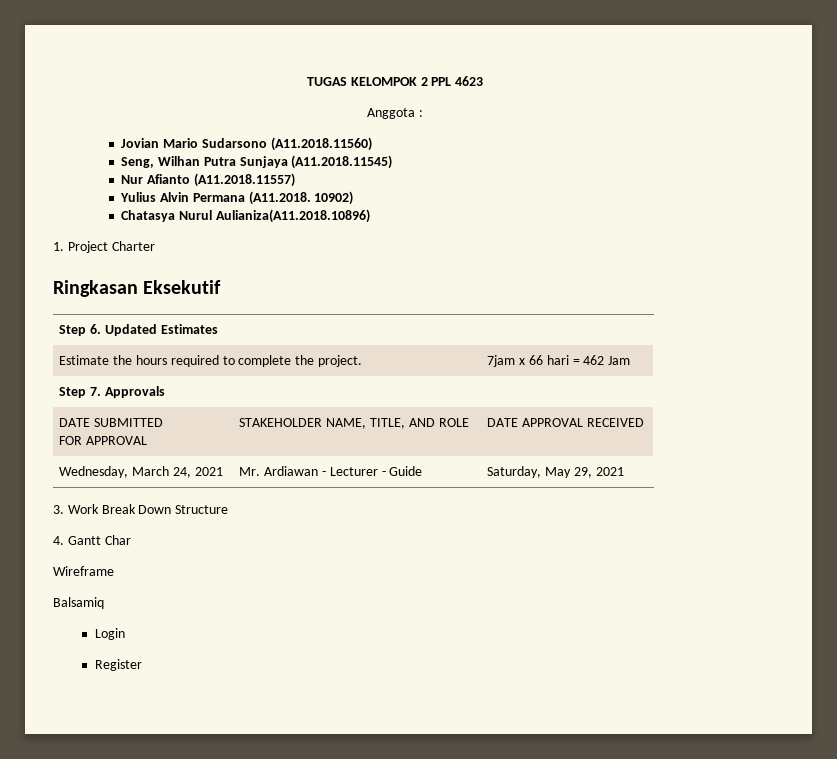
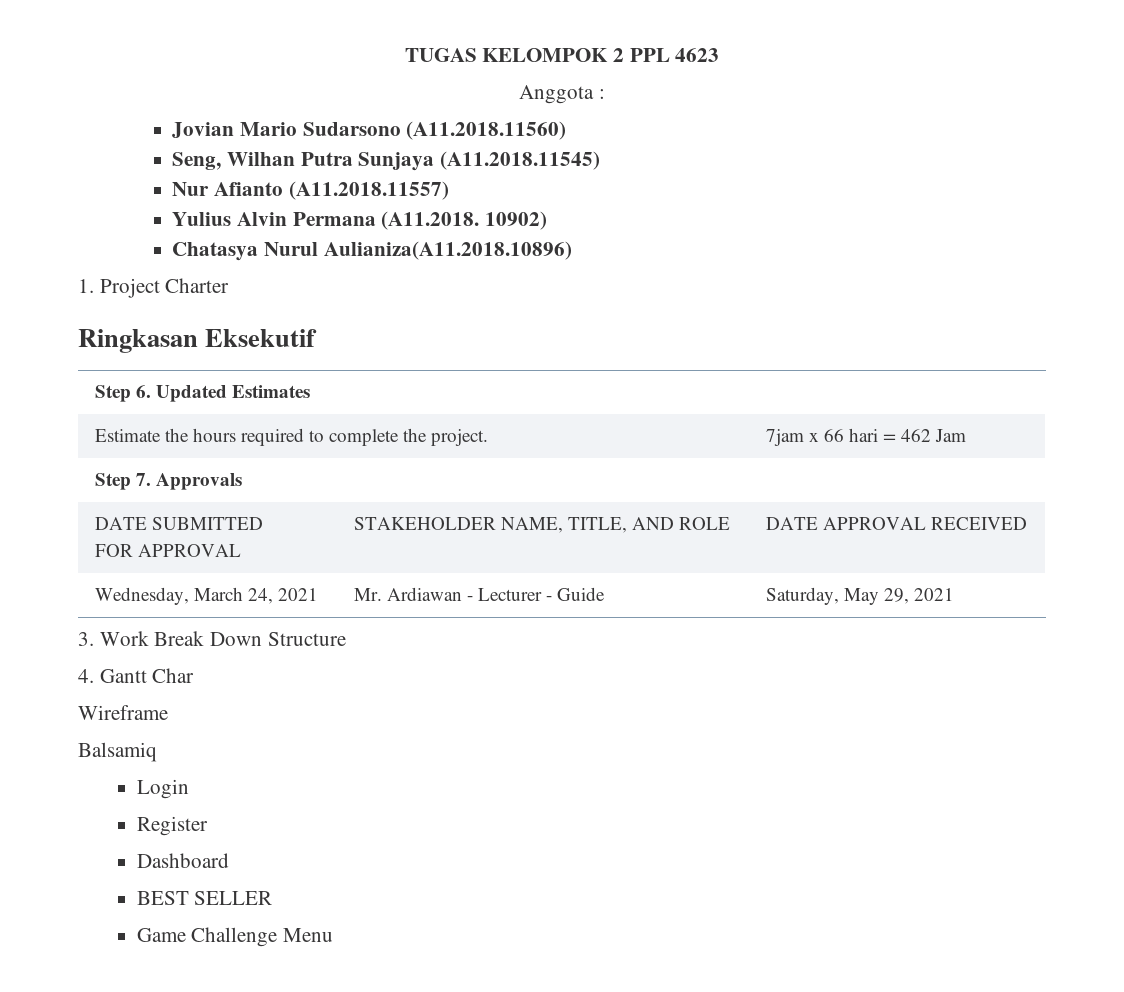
(142, 665) none -> [136,853,229,868] [136,891,273,905] [136,927,334,947] // Dashboard // BEST SELLER // Game Challenge Menu

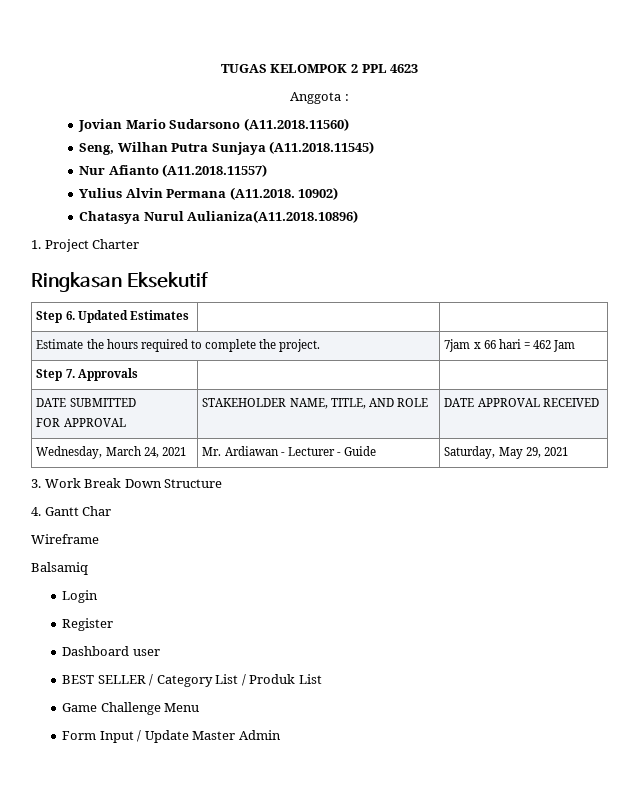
(229, 860) none -> [132,649,160,656] user
[136,927,334,947] // Game Challenge Menu -> [149,674,322,687] [62,702,200,715] [62,730,281,743] / Category List / Produk List // Game Challenge Menu // Form Input / Update Master Admin

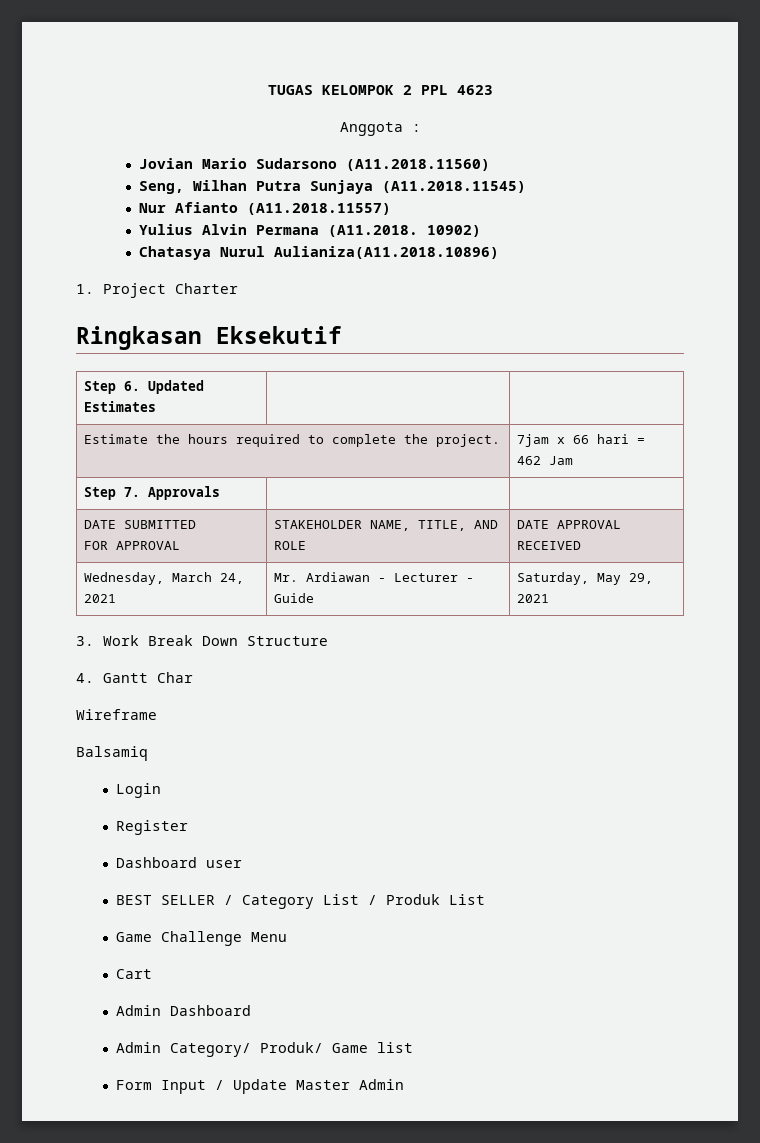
(200, 707) none -> [115,969,152,979] [115,1005,251,1016] [115,1042,413,1057] // Cart // Admin Dashboard // Admin Category/ Produk/ Game list

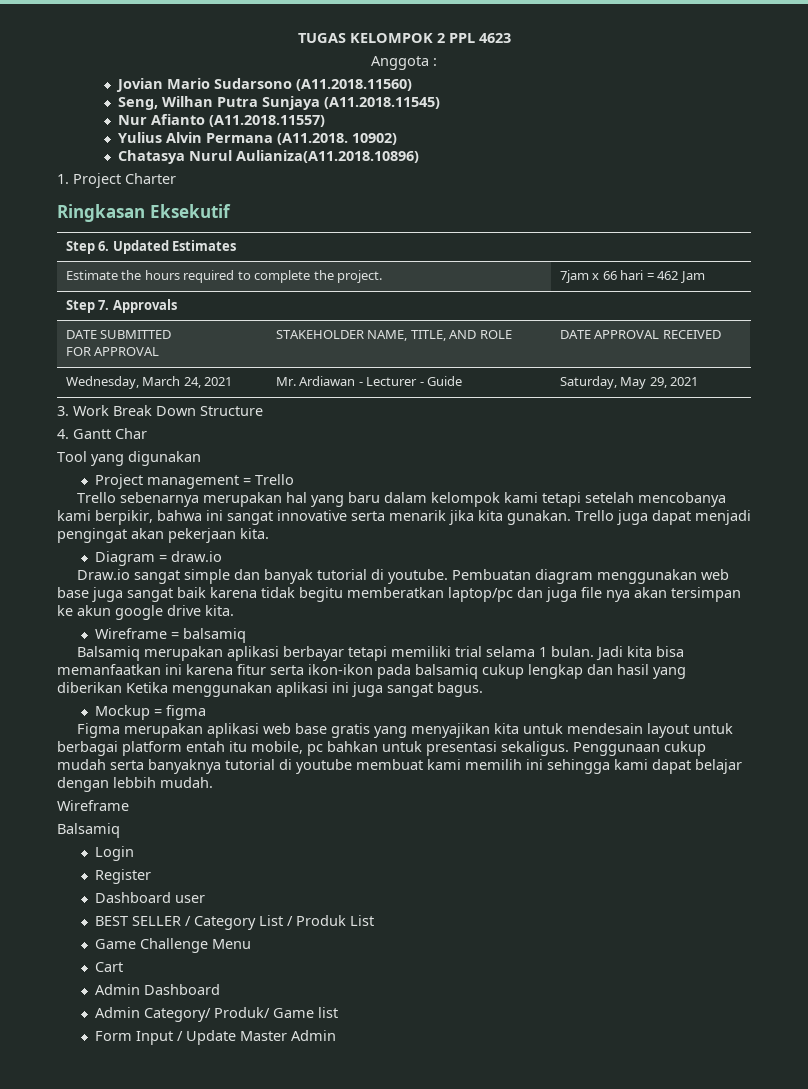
(193, 677) none -> [57,451,201,466] [95,474,295,489] [76,492,726,507] [57,510,751,525] [57,528,269,543] [95,551,223,566] [76,569,729,584] [57,587,741,602] [57,605,234,620] [95,628,247,643] [76,646,684,661] [57,664,686,679] [57,682,483,697] [95,705,207,720] [76,723,733,738] [57,741,706,756] [57,759,742,774] [57,777,213,792] // Tool yang digunakan // Project management = Trello // Trello sebenarnya merupakan hal yang baru dalam kelompok kami tetapi setelah mencobanya kami berpikir, bahwa ini sangat innovative serta menarik jika kita gunakan. Trello juga dapat menjadi pengingat akan pekerjaan kita. // Diagram = draw.io // Draw.io sangat simple dan banyak tutorial di youtube. Pembuatan diagram menggunakan web base juga sangat baik karena tidak begitu memberatkan laptop/pc dan juga file nya akan tersimpan ke akun google drive kita. // Wireframe = balsamiq // Balsamiq merupakan aplikasi berbayar tetapi memiliki trial selama 1 bulan. Jadi kita bisa memanfaatkan ini karena fitur serta ikon-ikon pada balsamiq cukup lengkap dan hasil yang diberikan Ketika menggunakan aplikasi ini juga sangat bagus. // Mockup = figma // Figma merupakan aplikasi web base gratis yang menyajikan kita untuk mendesain layout untuk berbagai platform entah itu mobile, pc bahkan untuk presentasi sekaligus. Penggunaan cukup mudah serta banyaknya tutorial di youtube membuat kami memilih ini sehingga kami dapat belajar dengan lebbih mudah.

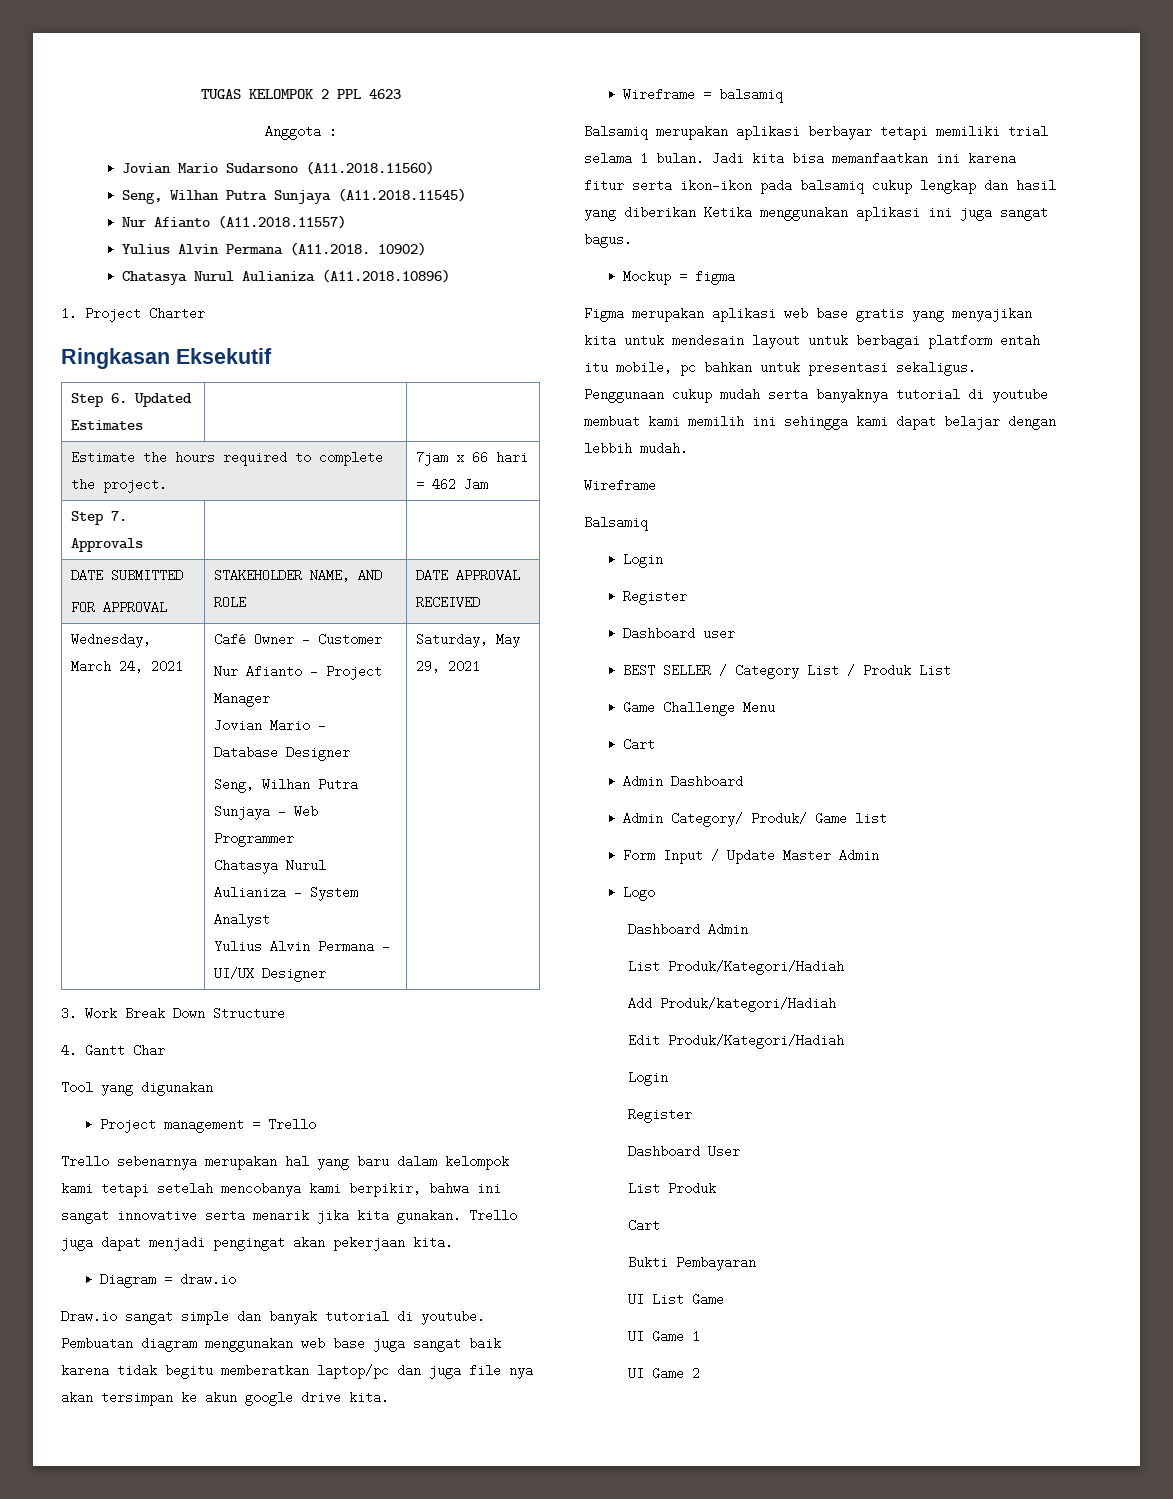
[235,150,419,163] Aulianiza(A11.2018.10896) -> [241,269,450,283] Aulianiza (A11.2018.10896)
[410,330,446,341] TITLE, -> (350, 575) none
[275,376,463,386] Mr. Ardiawan - Lecturer - Guide -> [213,633,382,646] [213,665,382,680] [213,692,270,707] [213,719,326,732] [213,746,350,761] [213,778,358,793] [213,805,318,820] [213,832,294,847] [213,859,326,874] [213,886,358,901] [213,913,270,928] [213,940,390,953] [213,967,326,982] Café Owner – Customer // Nur Afianto – Project Manager // Jovian Mario – Database Designer // Seng, Wilhan Putra Sunjaya – Web Programmer // Chatasya Nurul Aulianiza – System Analyst // Yulius Alvin Permana – UI/UX Designer
(337, 1035) none -> [622,886,655,901] [627,923,748,936] [627,960,844,975] [627,997,836,1012] [627,1034,844,1049] [627,1071,668,1086] [627,1108,692,1123] [627,1145,740,1158] [627,1182,716,1195] [627,1219,660,1232] [627,1256,756,1271] [627,1293,724,1306] [627,1330,700,1343] [627,1367,700,1380] // Logo // Dashboard Admin // List Produk/Kategori/Hadiah // Add Produk/kategori/Hadiah // Edit Produk/Kategori/Hadiah // Login // Register // Dashboard User // List Produk // Cart // Bukti Pembayaran // UI List Game // UI Game 1 // UI Game 2

